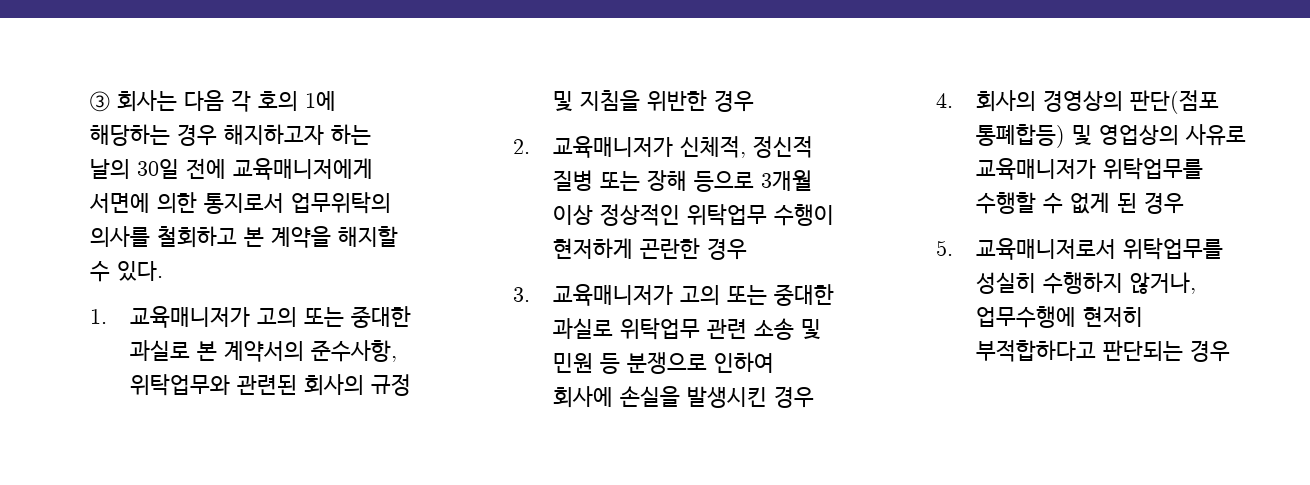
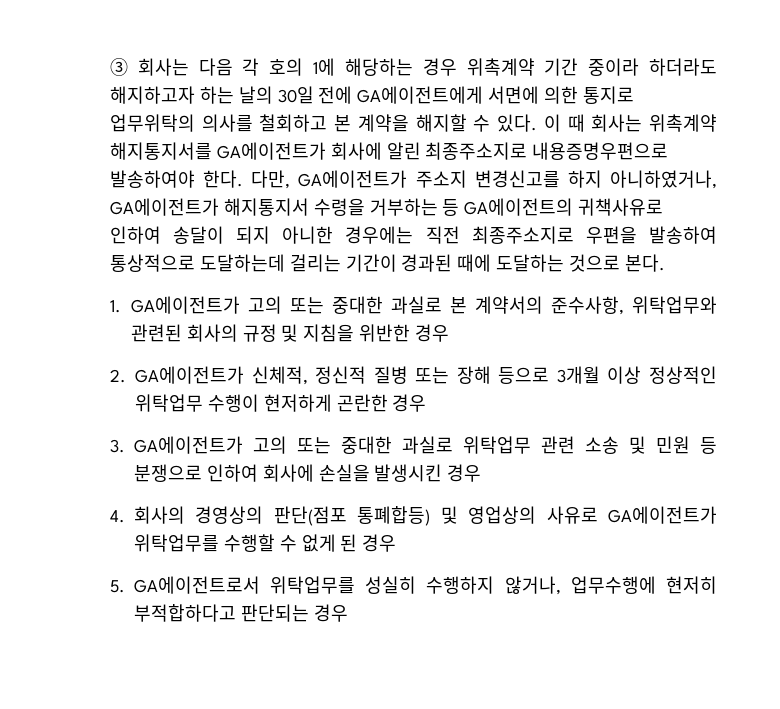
(217, 135) none -> [466,58,717,76] 위촉계약 기간 중이라 하더라도
[232,158,373,180] 교육매니저에게 -> [357,86,484,104] GA에이전트에게
[203,193,284,214] 통지로서 -> [582,86,634,104] 통지로
(163, 271) none -> [543,114,718,132] [109,142,669,160] [109,170,717,189] [109,198,664,216] [109,226,717,244] [109,254,665,272] 이 때 회사는 위촉계약 해지통지서를 GA에이전트가 회사에 알린 최종주소지로 내용증명우편으로 발송하여야 한다. 다만, GA에이전트가 주소지 변경신고를 하지 아니하였거나, GA에이전트가 해지통지서 수령을 거부하는 등 GA에이전트의 귀책사유로 인하여 송달이 되지 아니한 경우에는 직전 최종주소지로 우편을 발송하여 통상적으로 도달하는데 걸리는 기간이 경과된 때에 도달하는 것으로 본다.
[129,306,250,328] 교육매니저가 -> [130,296,240,314] GA에이전트가
[552,136,673,158] 교육매니저가 -> [134,366,244,384] GA에이전트가
[552,284,673,306] 교육매니저가 -> [133,436,243,454] GA에이전트가
[975,158,1096,180] 교육매니저가 -> [608,506,718,524] GA에이전트가
[975,238,1116,260] 교육매니저로서 -> [133,576,260,594] GA에이전트로서

